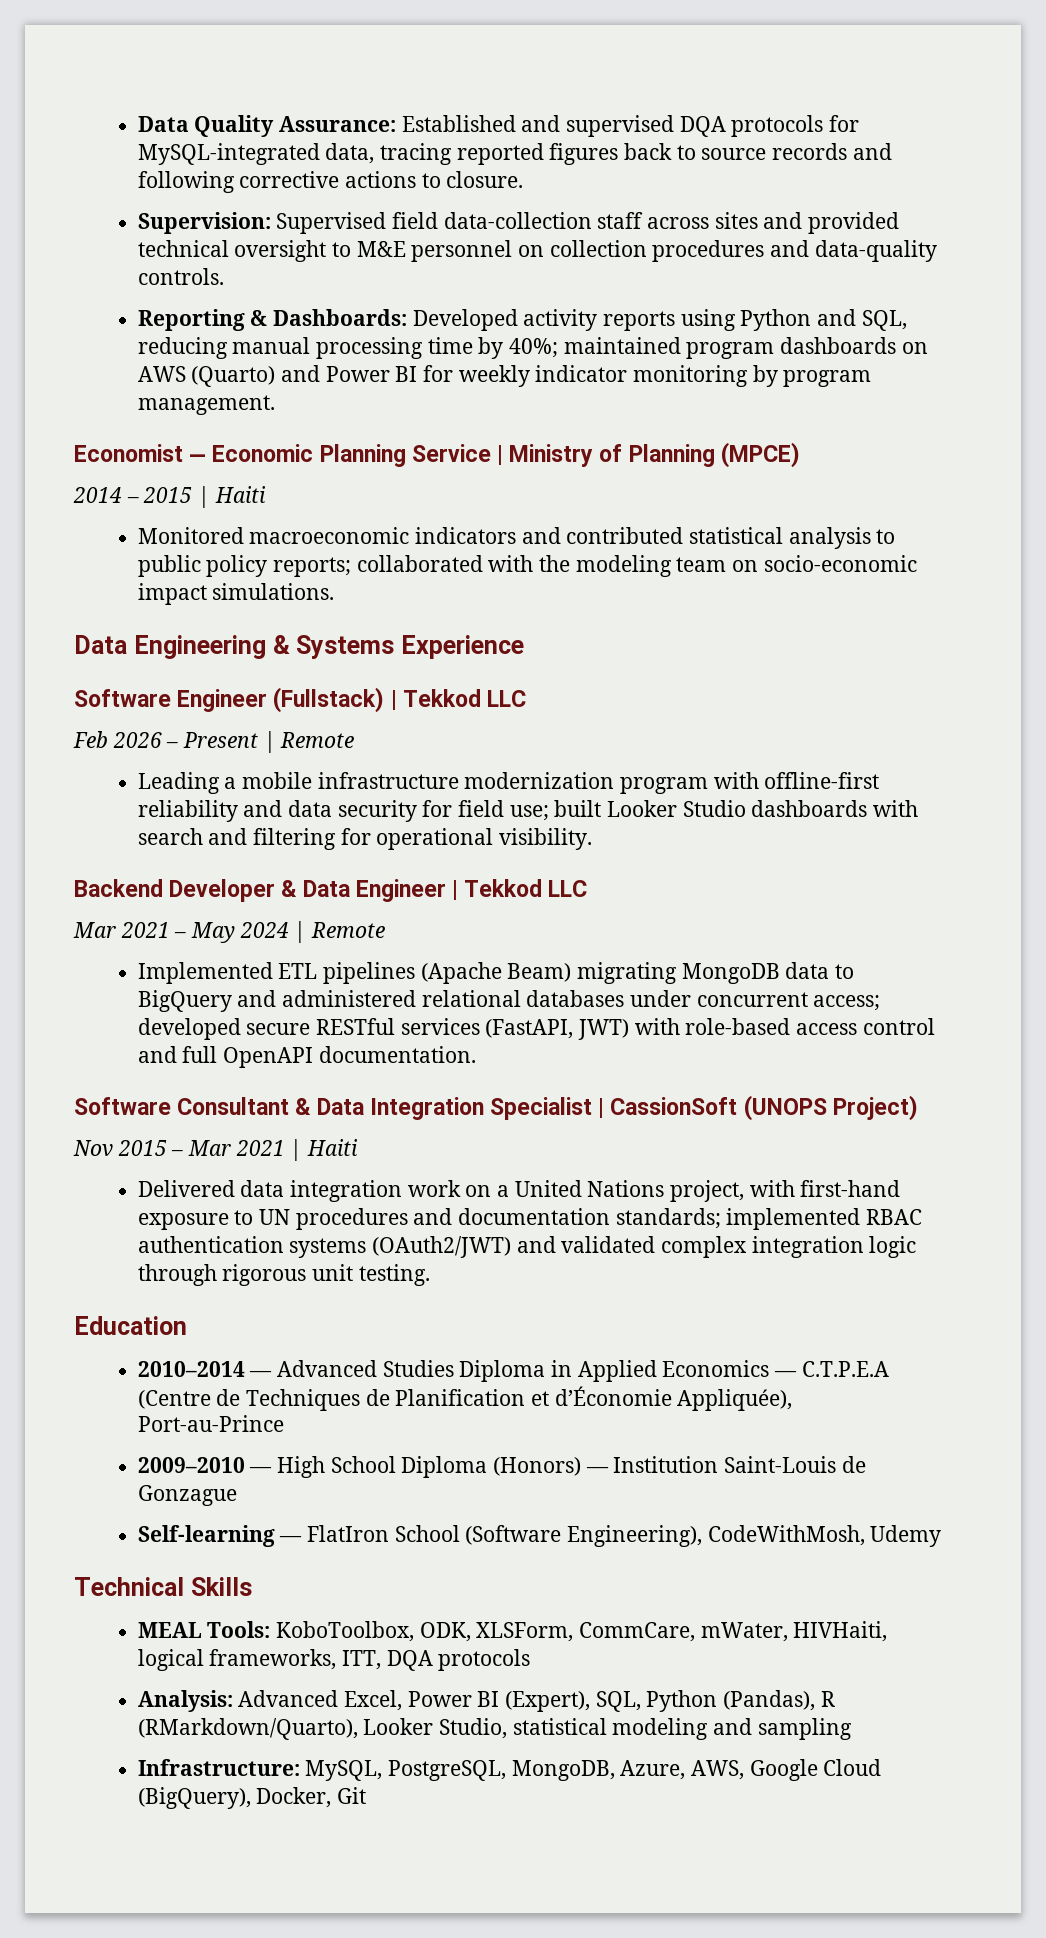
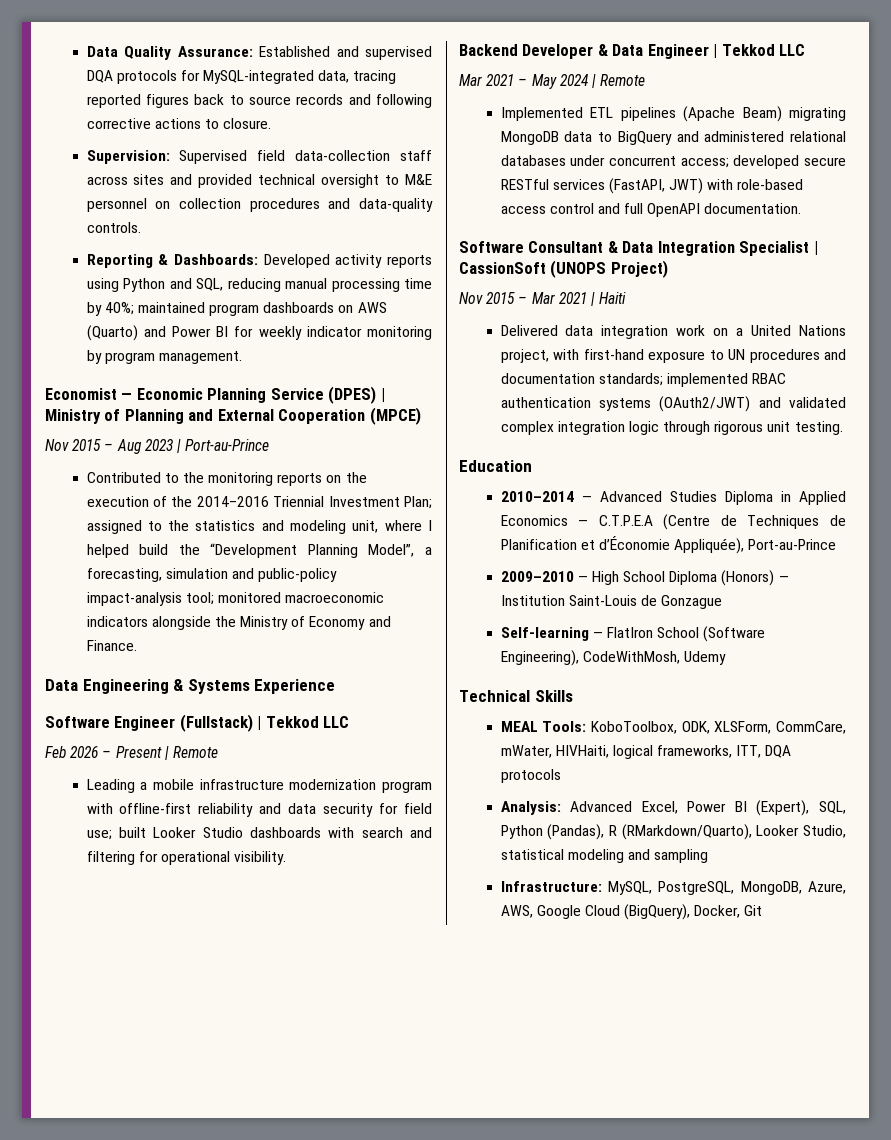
(491, 453) none -> [328,386,377,404] (DPES)
[720,442,800,468] [73,486,266,508] [137,527,896,549] [137,555,917,577] [137,583,335,605] (MPCE) // 2014 – 2015 | Haiti // Monitored macroeconomic indicators and contributed statistical analysis to public policy reports; collaborated with the modeling team on socio-economic impact simulations. -> [188,407,421,425] [45,439,270,454] [86,472,367,486] [86,496,432,509] [86,520,432,534] [86,543,432,558] [86,568,338,582] [86,592,385,606] [86,616,391,630] [86,640,137,651] and External Cooperation (MPCE) // Nov 2015 – Aug 2023 | Port-au-Prince // Contributed to the monitoring reports on the execution of the 2014–2016 Triennial Investment Plan; assigned to the statistics and modeling unit, where I helped build the “Development Planning Model”, a forecasting, simulation and public-policy impact-analysis tool; monitored macroeconomic indicators alongside the Ministry of Economy and Finance.

